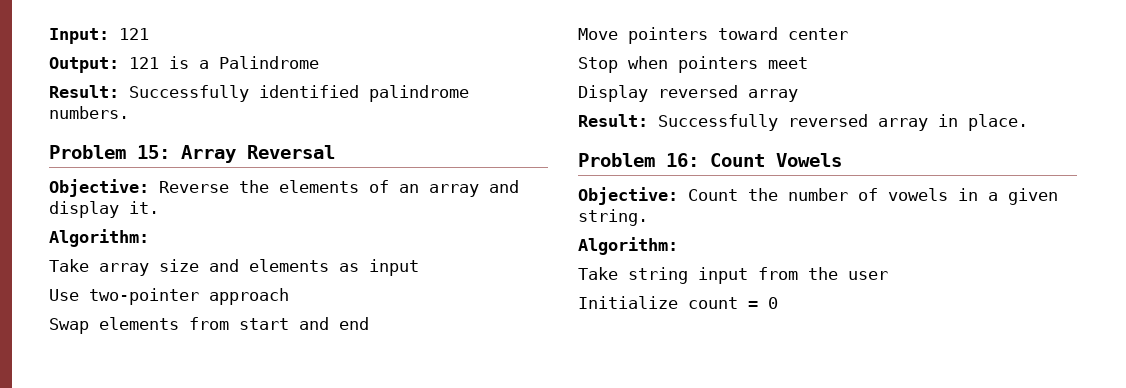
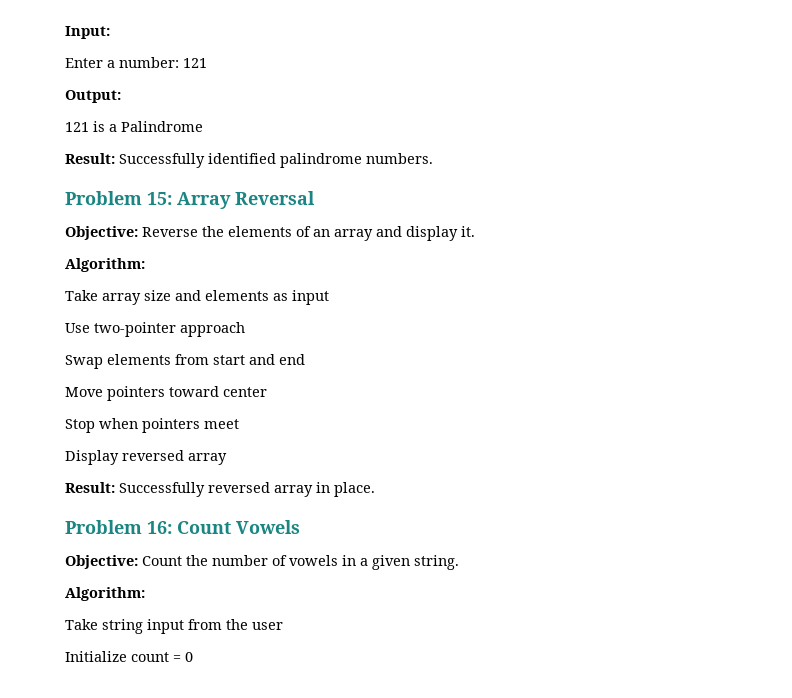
(109, 36) none -> [65,57,179,68] // Enter a number:
(119, 65) none -> (121, 96) //

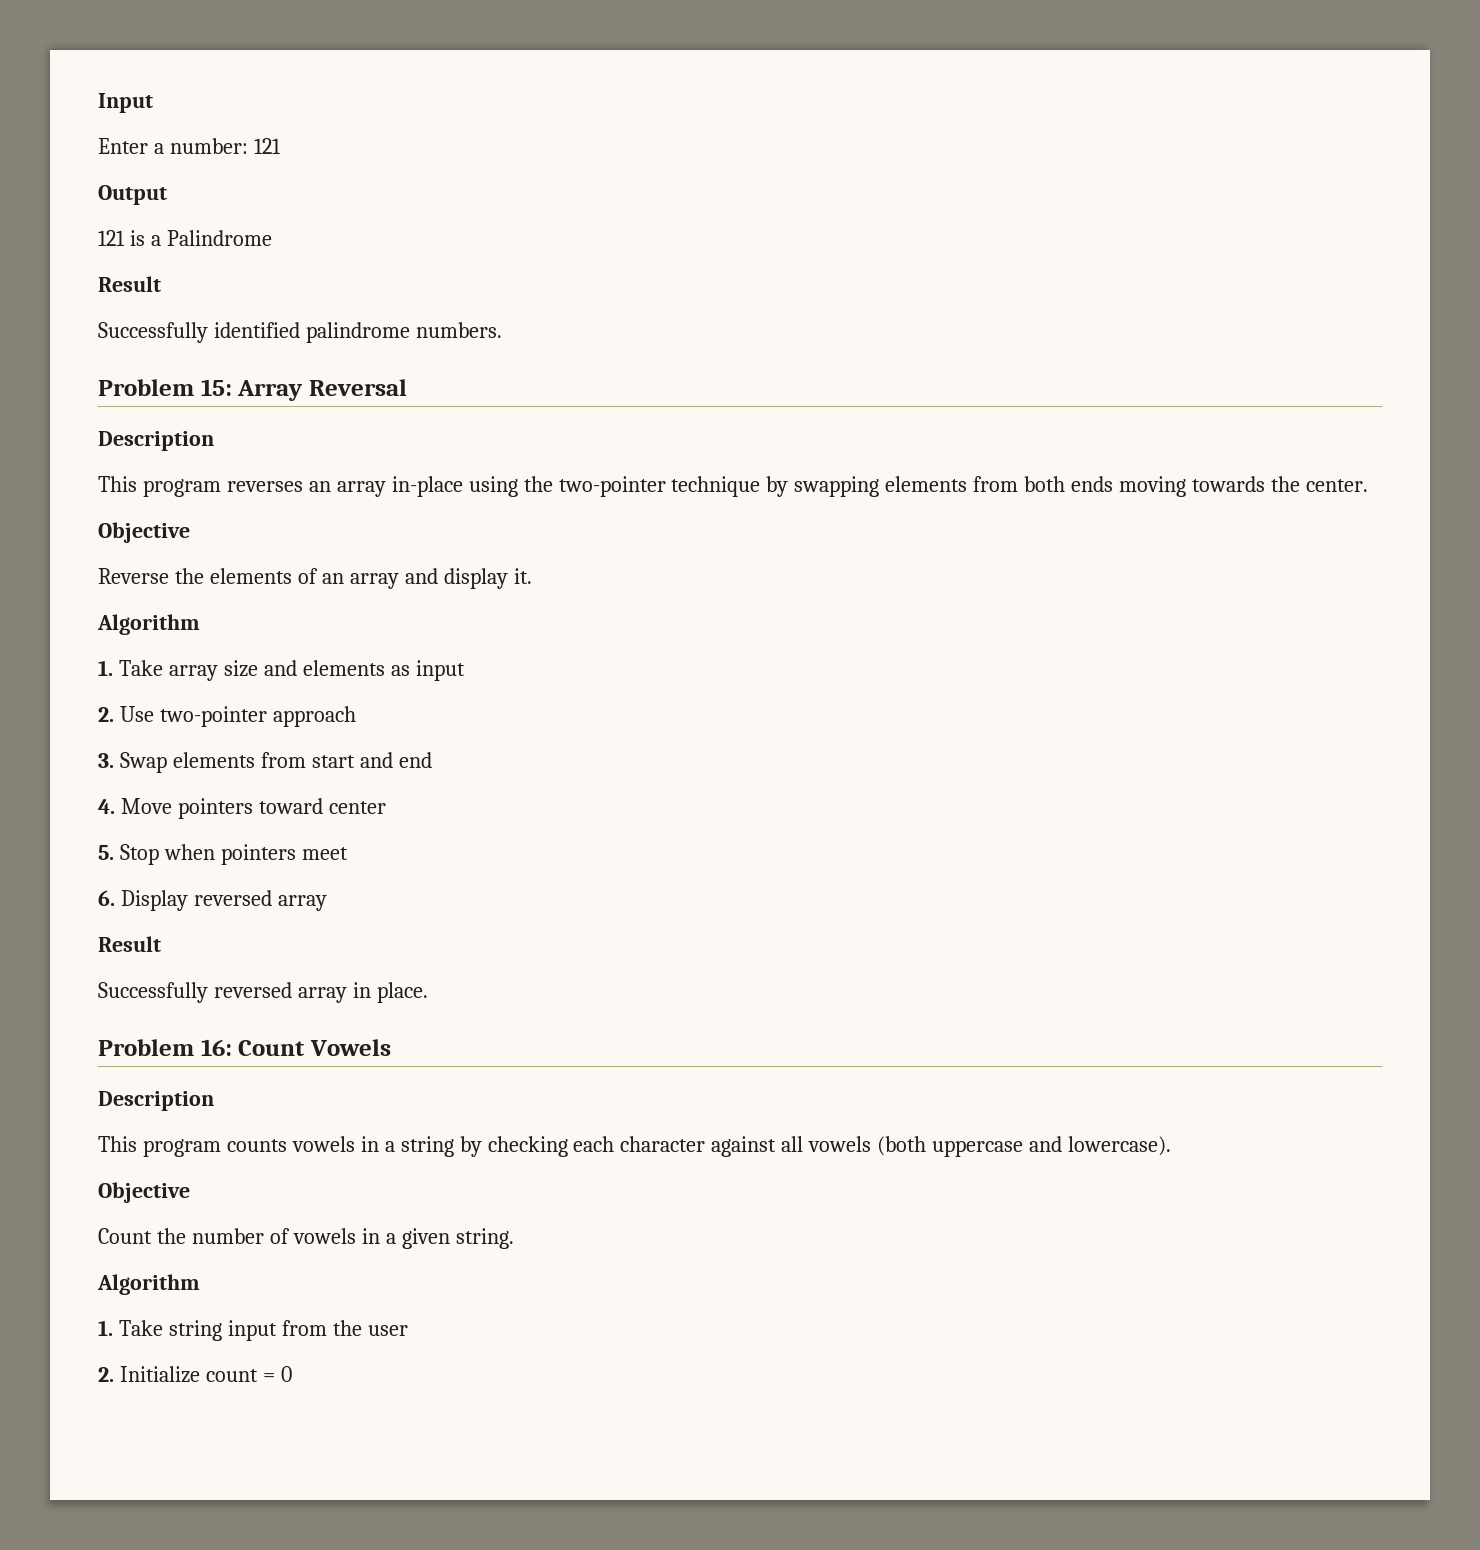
[65,26,110,39] Input: -> [98,93,153,113] Input
[65,90,121,103] Output: -> [98,185,167,205] Output
[65,153,115,164] Result: -> [98,276,161,292] Result //
[65,226,138,240] Objective: -> [98,431,214,451] [98,476,1368,497] [98,522,190,543] Description // This program reverses an array in-place using the two-pointer technique by swapping elements from both ends moving towards the center. // Objective //
[65,258,145,272] Algorithm: // -> [97,614,200,635] [98,660,113,676] Algorithm // 1.
(329, 297) none -> [98,707,114,722] 2.
(245, 329) none -> [98,753,114,768] 3.
(305, 359) none -> [98,799,115,814] 4.
(267, 392) none -> [98,845,114,860] 5.
(239, 424) none -> [98,890,115,906] 6.
[65,482,115,493] Result: -> [98,936,161,952] Result //
[65,555,138,569] Objective: -> [98,1091,214,1111] [98,1136,1171,1157] [98,1182,190,1203] Description // This program counts vowels in a string by checking each character against all vowels (both uppercase and lowercase). // Objective //
[65,587,145,601] Algorithm: // -> [97,1274,200,1295] [98,1320,113,1336] Algorithm // 1.
(283, 626) none -> [98,1367,114,1382] 2.

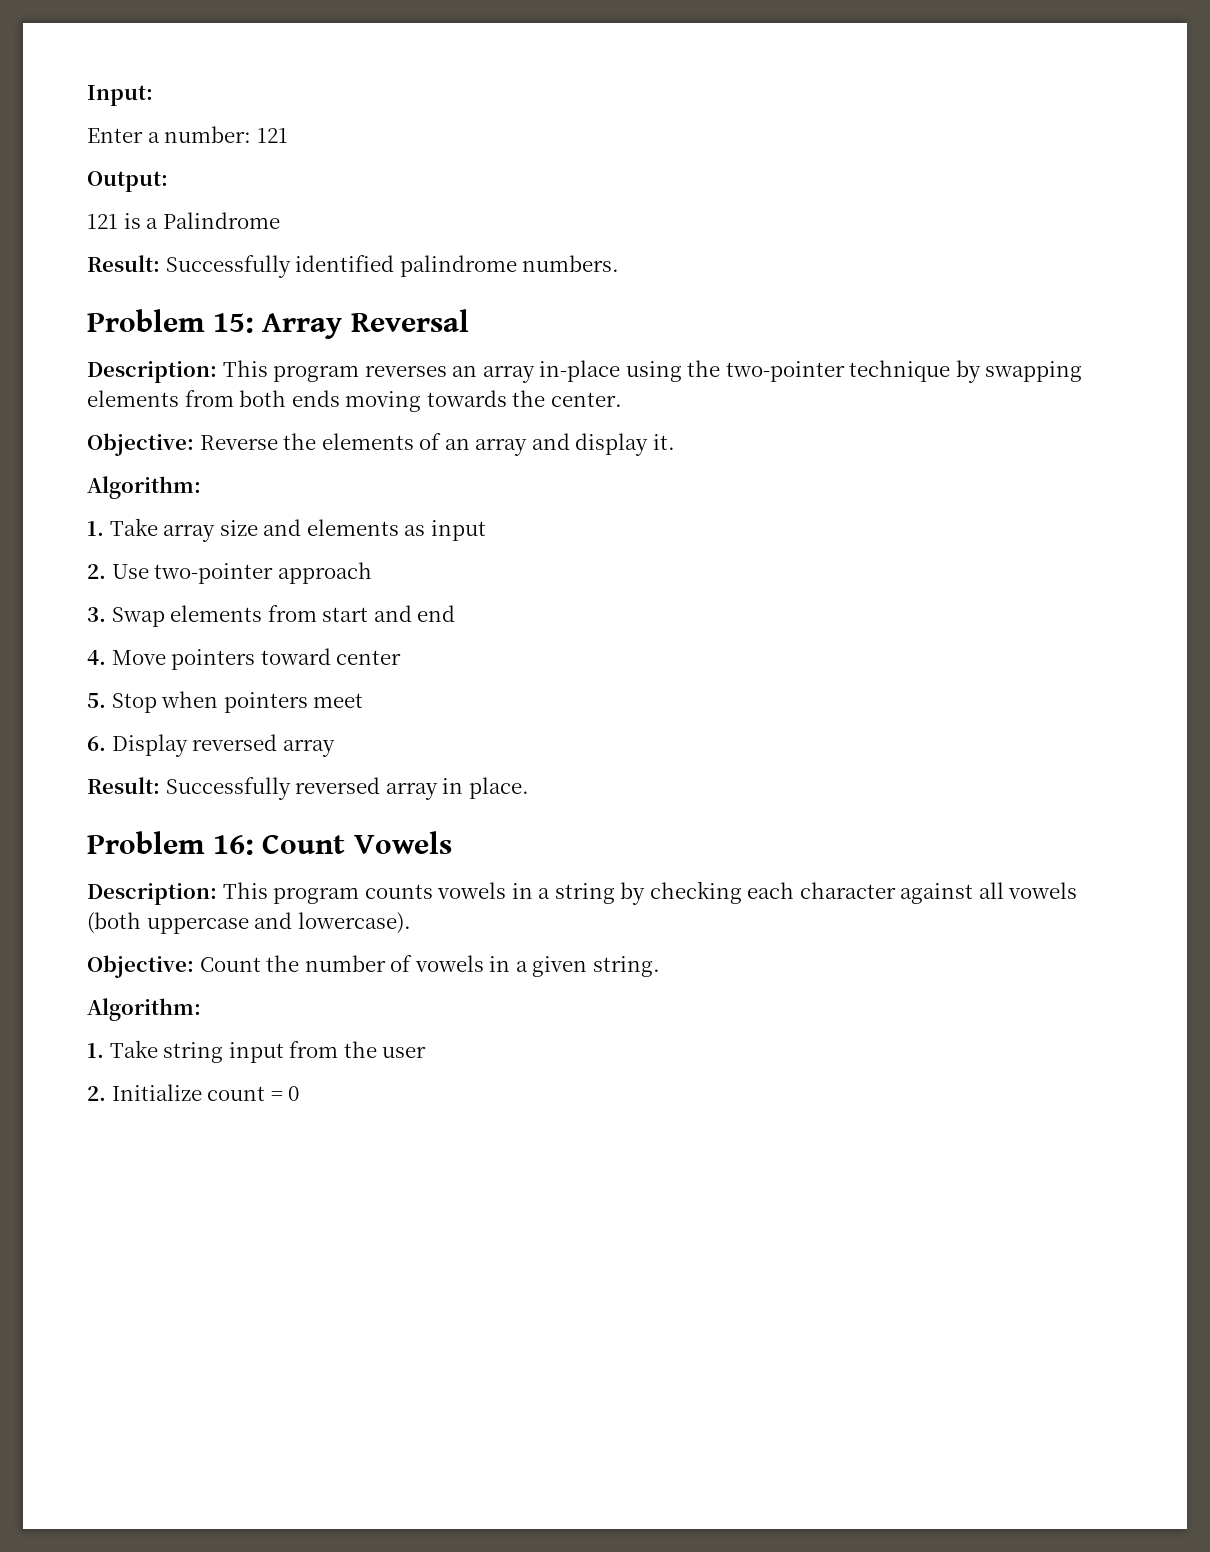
[98,93,153,113] Input -> [87,85,153,106] Input:
[98,185,167,205] Output -> [87,171,168,192] Output:
[98,276,161,292] Result // -> [87,255,160,272] Result:
[98,431,214,451] Description // -> [87,361,217,383] Description:
[98,522,190,543] Objective // -> [87,433,194,456] Objective:
[97,614,200,635] Algorithm -> [87,476,201,499] Algorithm:
[98,936,161,952] Result // -> [87,777,160,794] Result:
[98,1091,214,1111] Description // -> [87,883,217,905] Description:
[98,1182,190,1203] Objective // -> [87,955,194,978] Objective:
[97,1274,200,1295] Algorithm -> [87,998,201,1021] Algorithm:

